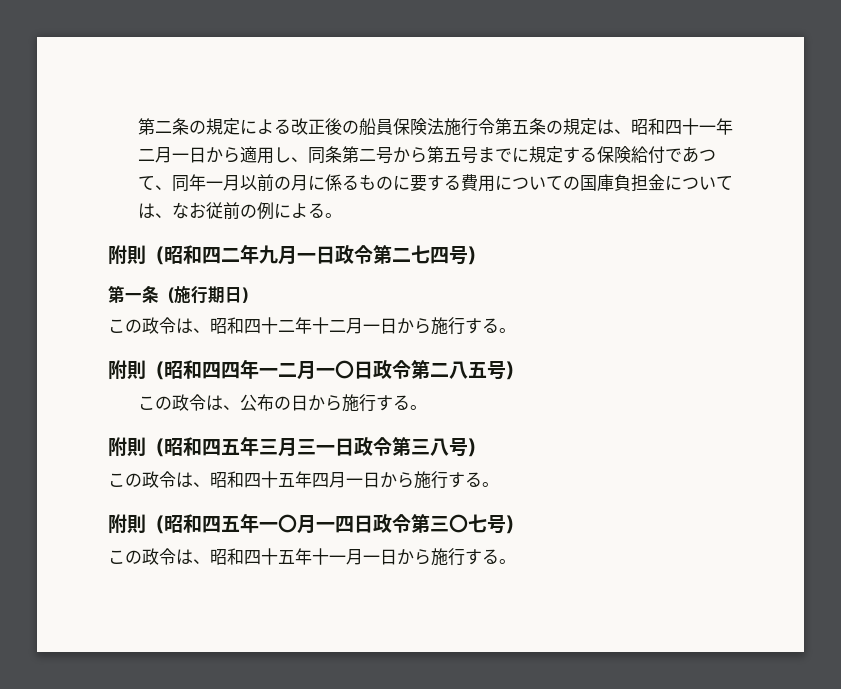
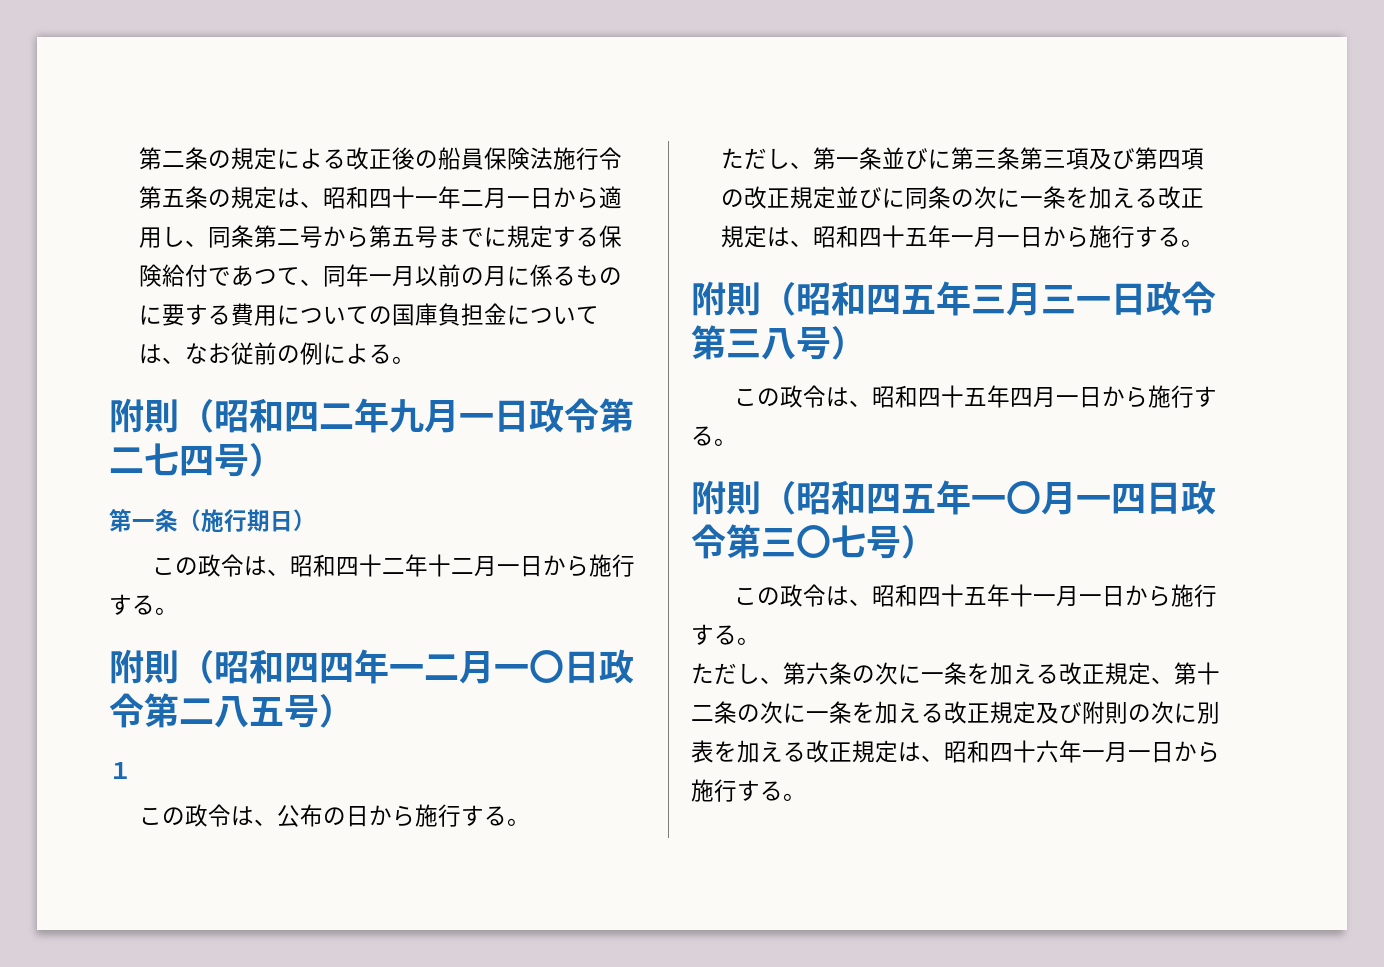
(524, 370) none -> [109,762,132,779] // １
(427, 407) none -> [721,147,1205,170] [721,186,1205,209] [721,225,1205,248] // ただし、第一条並びに第三条第三項及び第四項の改正規定並びに同条の次に一条を加える改正規定は、昭和四十五年一月一日から施行する。
(516, 561) none -> [691,662,1220,685] [691,701,1220,724] [691,740,1220,763] [691,779,806,802] // ただし、第六条の次に一条を加える改正規定、第十二条の次に一条を加える改正規定及び附則の次に別表を加える改正規定は、昭和四十六年一月一日から施行する。

